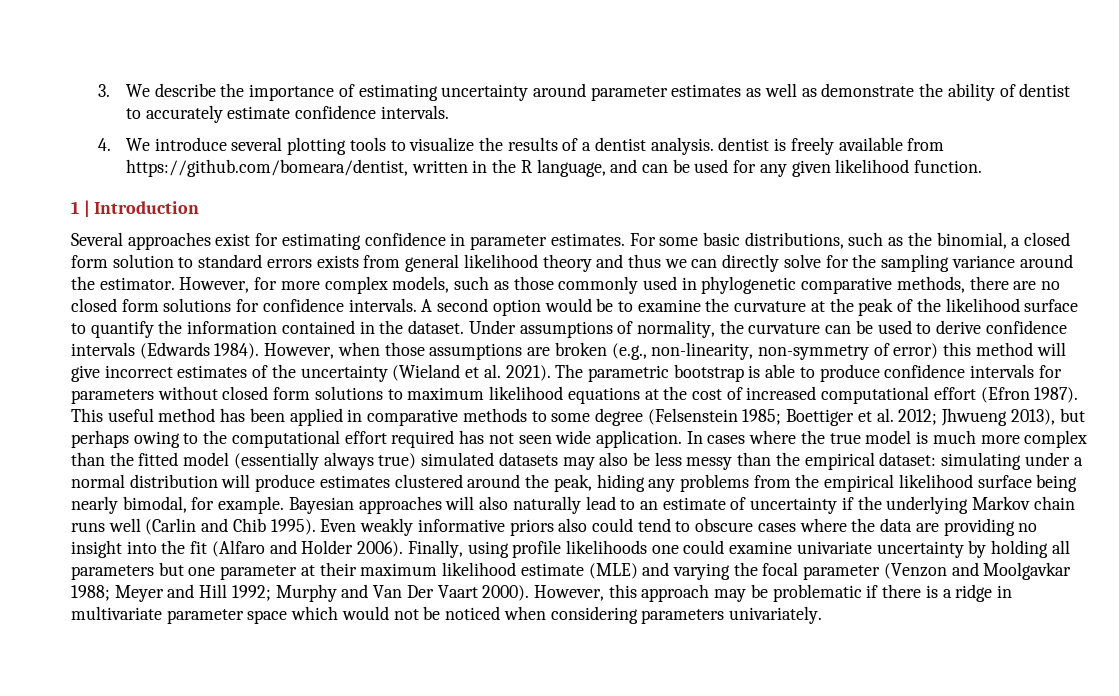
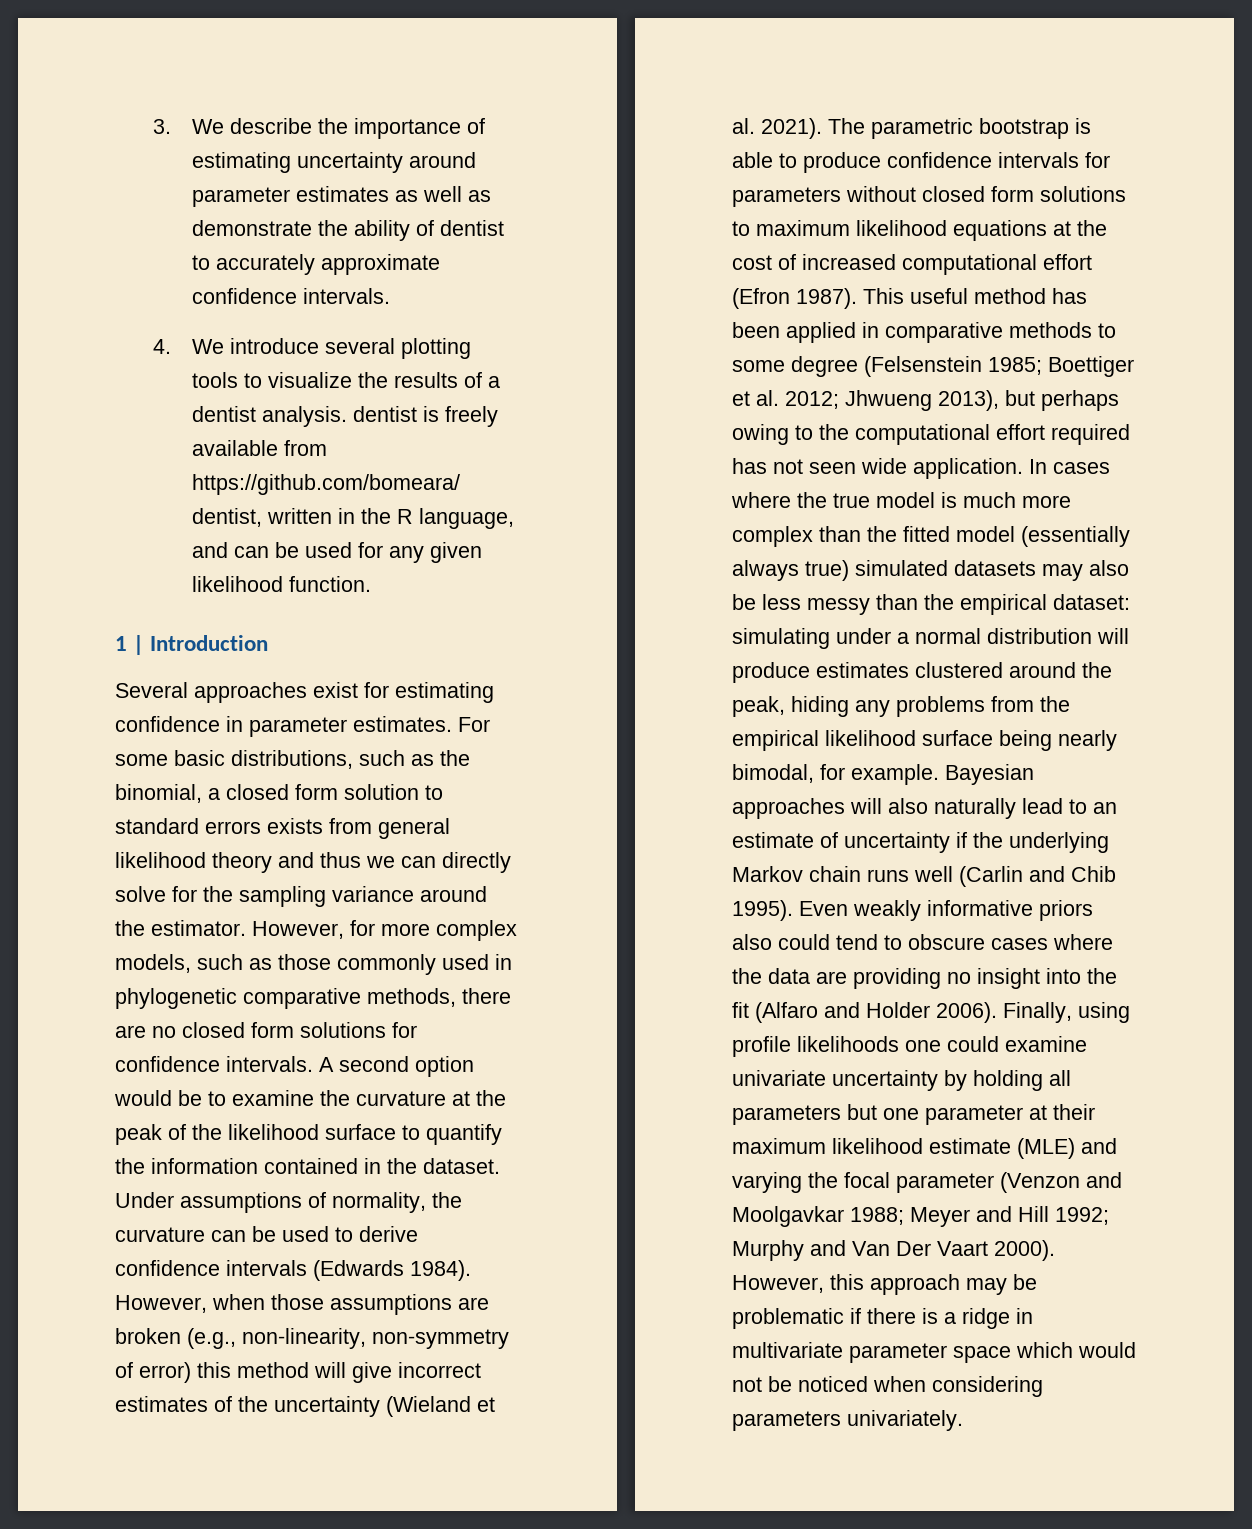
[227,106,291,119] estimate -> [320,254,440,275] approximate

